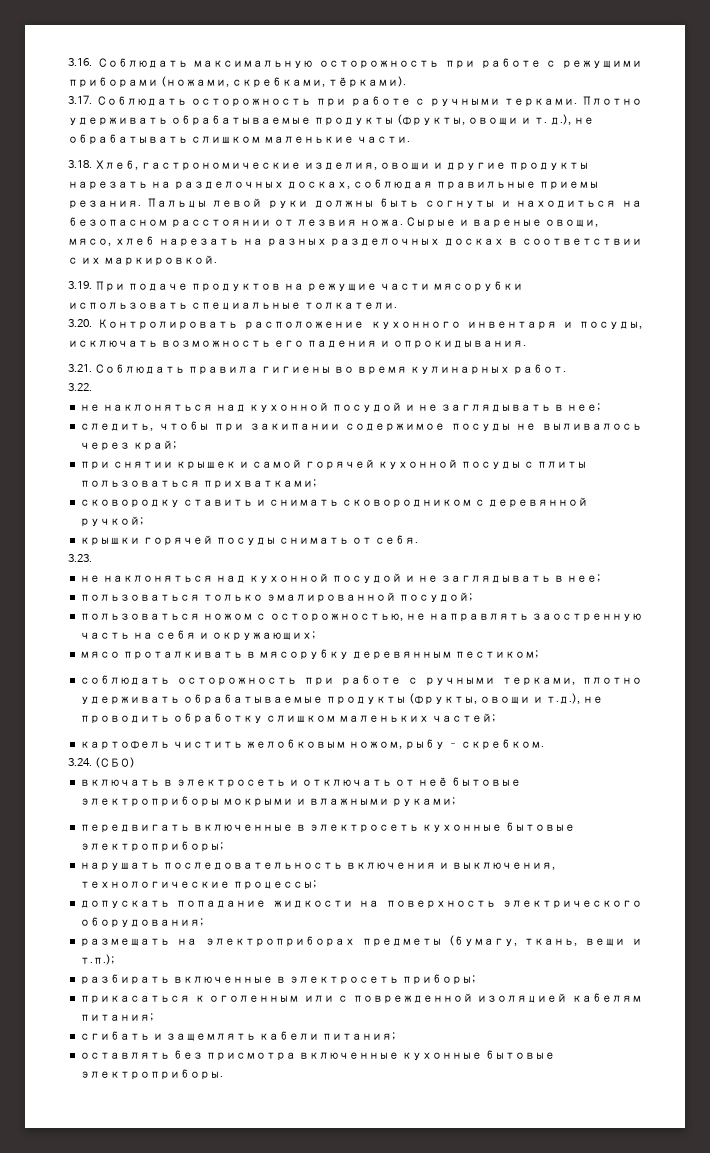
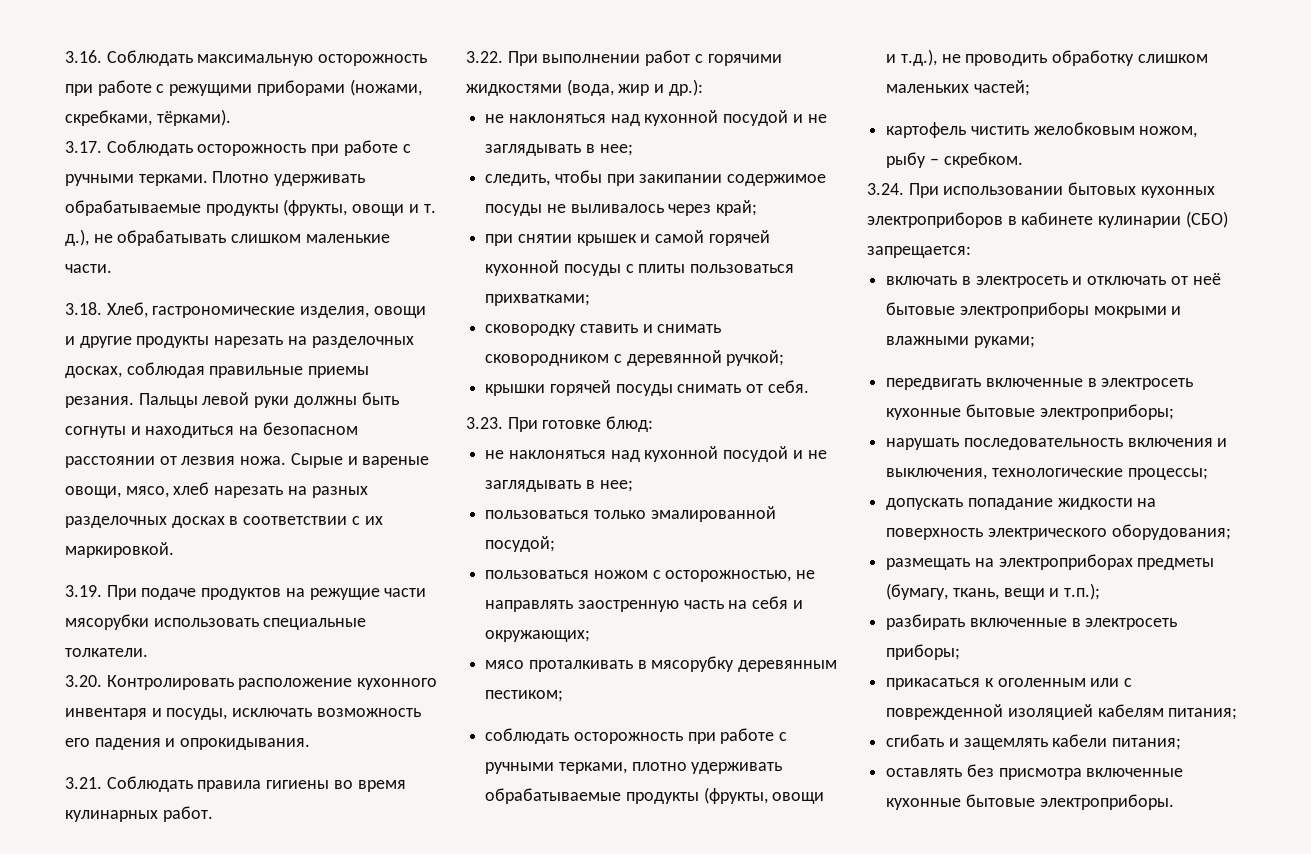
(92, 387) none -> [507,50,782,66] [466,79,703,96] При выполнении работ с горячими жидкостями (вода, жир и др.):
(92, 558) none -> [507,416,654,432] При готовке блюд:
(92, 762) none -> [908,182,1215,198] [867,212,1182,228] При использовании бытовых кухонных электроприборов в кабинете кулинарии
(135, 762) none -> [867,246,971,258] запрещается:

